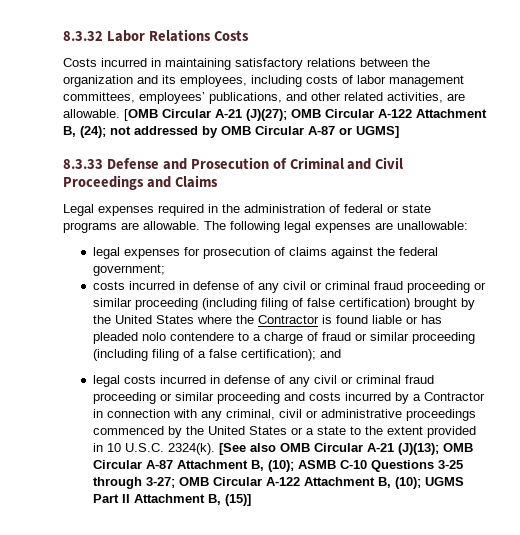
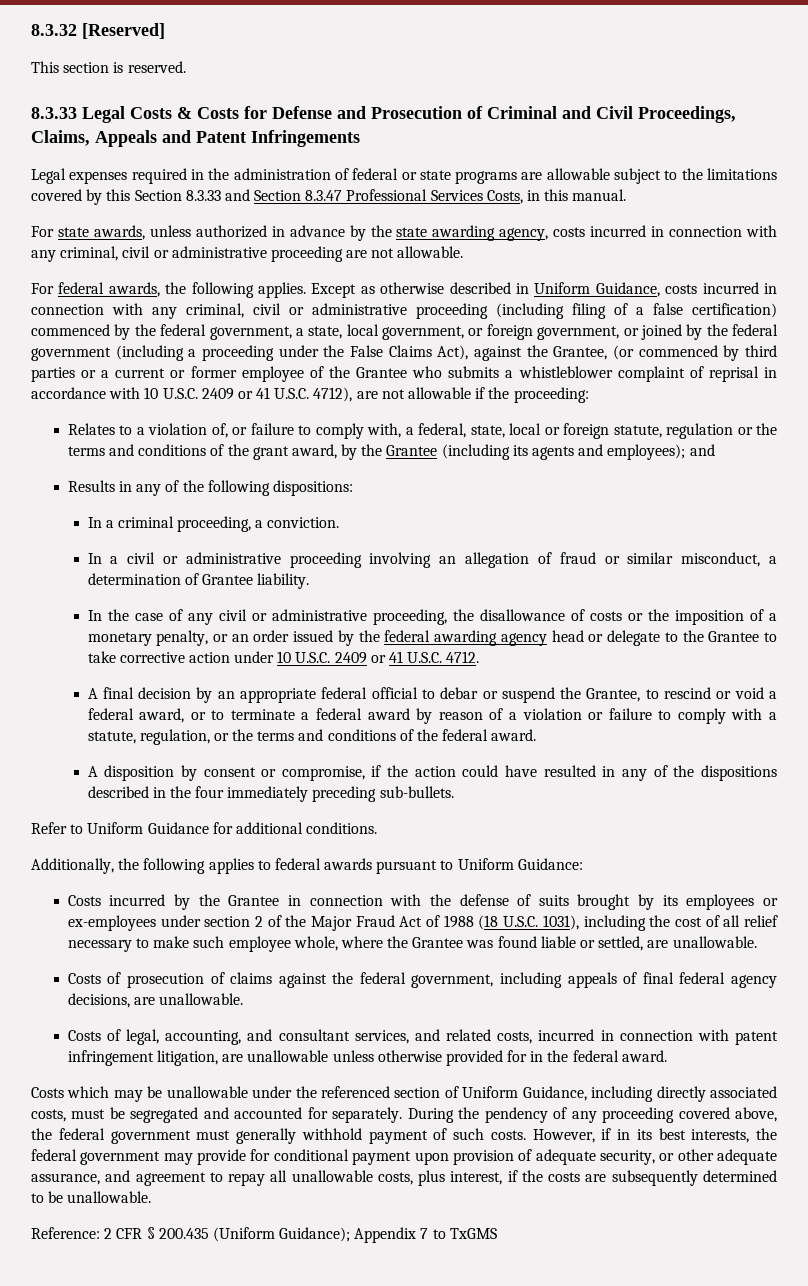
[106,29,249,42] [63,58,430,70] [63,75,464,87] [63,92,465,104] [63,109,487,121] [63,126,399,138] [63,159,103,169] Labor Relations Costs // Costs incurred in maintaining satisfactory relations between the organization and its employees, including costs of labor management committees, employees’ publications, and other related activities, are allowable. [OMB Circular A-21 (J)(27); OMB Circular A-122 Attachment B, (24); not addressed by OMB Circular A-87 or UGMS] // 8.3.33 -> [82,23,165,39] [31,61,186,73] [31,106,267,123] [Reserved] // This section is reserved. // 8.3.33 Legal Costs & Costs for
[63,175,218,190] Proceedings and Claims -> [638,106,736,123] [31,130,360,147] Proceedings, Claims, Appeals and Patent Infringements
[143,221,468,233] [92,247,438,259] [92,264,165,276] [92,281,486,293] [92,298,475,310] [92,315,442,324] [92,332,475,344] [92,349,341,361] [92,375,434,387] [92,392,485,404] [92,409,476,421] [92,426,476,438] [92,443,473,455] [92,460,463,472] [92,477,464,489] [92,494,251,506] allowable. The following legal expenses are unallowable: // legal expenses for prosecution of claims against the federal government; // costs incurred in defense of any civil or criminal fraud proceeding or similar proceeding (including filing of false certification) brought by the United States where the Contractor is found liable or has pleaded nolo contendere to a charge of fraud or similar proceeding (including filing of a false certification); and // legal costs incurred in defense of any civil or criminal fraud proceeding or similar proceeding and costs incurred by a Contractor in connection with any criminal, civil or administrative proceedings commenced by the United States or a state to the extent provided in 10 U.S.C. 2324(k). [See also OMB Circular A-21 (J)(13); OMB Circular A-87 Attachment B, (10); ASMB C-10 Questions 3-25 through 3-27; OMB Circular A-122 Attachment B, (10); UGMS Part II Attachment B, (15)] -> [546,168,777,184] [31,189,627,205] [31,225,777,241] [31,246,464,262] [31,282,777,298] [31,303,777,319] [31,324,778,340] [31,345,777,361] [31,366,778,382] [31,387,589,403] [67,423,778,439] [67,444,715,460] [67,480,353,496] [87,516,340,532] [87,552,777,568] [87,573,310,589] [87,609,778,625] [87,630,777,646] [87,651,480,664] [87,687,778,703] [87,708,778,724] [87,729,537,745] [87,765,778,781] [87,786,454,802] [31,822,378,834] [31,858,583,874] [67,894,778,910] [67,915,779,931] [67,936,757,952] [67,972,778,988] [67,993,244,1008] [67,1029,778,1045] [67,1050,667,1066] [31,1086,778,1102] [31,1107,777,1123] [31,1128,777,1144] [31,1149,777,1165] [31,1170,777,1186] [31,1191,152,1203] [31,1227,497,1243] allowable subject to the limitations covered by this Section 8.3.33 and Section 8.3.47 Professional Services Costs, in this manual. // For state awards, unless authorized in advance by the state awarding agency, costs incurred in connection with any criminal, civil or administrative proceeding are not allowable. // For federal awards, the following applies. Except as otherwise described in Uniform Guidance, costs incurred in connection with any criminal, civil or administrative proceeding (including filing of a false certification) commenced by the federal government, a state, local government, or foreign government, or joined by the federal government (including a proceeding under the False Claims Act), against the Grantee, (or commenced by third parties or a current or former employee of the Grantee who submits a whistleblower complaint of reprisal in accordance with 10 U.S.C. 2409 or 41 U.S.C. 4712), are not allowable if the proceeding: // Relates to a violation of, or failure to comply with, a federal, state, local or foreign statute, regulation or the terms and conditions of the grant award, by the Grantee (including its agents and employees); and // Results in any of the following dispositions: // In a criminal proceeding, a conviction. // In a civil or administrative proceeding involving an allegation of fraud or similar misconduct, a determination of Grantee liability. // In the case of any civil or administrative proceeding, the disallowance of costs or the imposition of a monetary penalty, or an order issued by the federal awarding agency head or delegate to the Grantee to take corrective action under 10 U.S.C. 2409 or 41 U.S.C. 4712. // A final decision by an appropriate federal official to debar or suspend the Grantee, to rescind or void a federal award, or to terminate a federal award by reason of a violation or failure to comply with a statute, regulation, or the terms and conditions of the federal award. // A disposition by consent or compromise, if the action could have resulted in any of the dispositions described in the four immediately preceding sub-bullets. // Refer to Uniform Guidance for additional conditions. // Additionally, the following applies to federal awards pursuant to Uniform Guidance: // Costs incurred by the Grantee in connection with the defense of suits brought by its employees or ex-employees under section 2 of the Major Fraud Act of 1988 (18 U.S.C. 1031), including the cost of all relief necessary to make such employee whole, where the Grantee was found liable or settled, are unallowable. // Costs of prosecution of claims against the federal government, including appeals of final federal agency decisions, are unallowable. // Costs of legal, accounting, and consultant services, and related costs, incurred in connection with patent infringement litigation, are unallowable unless otherwise provided for in the federal award. // Costs which may be unallowable under the referenced section of Uniform Guidance, including directly associated costs, must be segregated and accounted for separately. During the pendency of any proceeding covered above, the federal government must generally withhold payment of such costs. However, if in its best interests, the federal government may provide for conditional payment upon provision of adequate security, or other adequate assurance, and agreement to repay all unallowable costs, plus interest, if the costs are subsequently determined to be unallowable. // Reference: 2 CFR § 200.435 (Uniform Guidance); Appendix 7 to TxGMS

